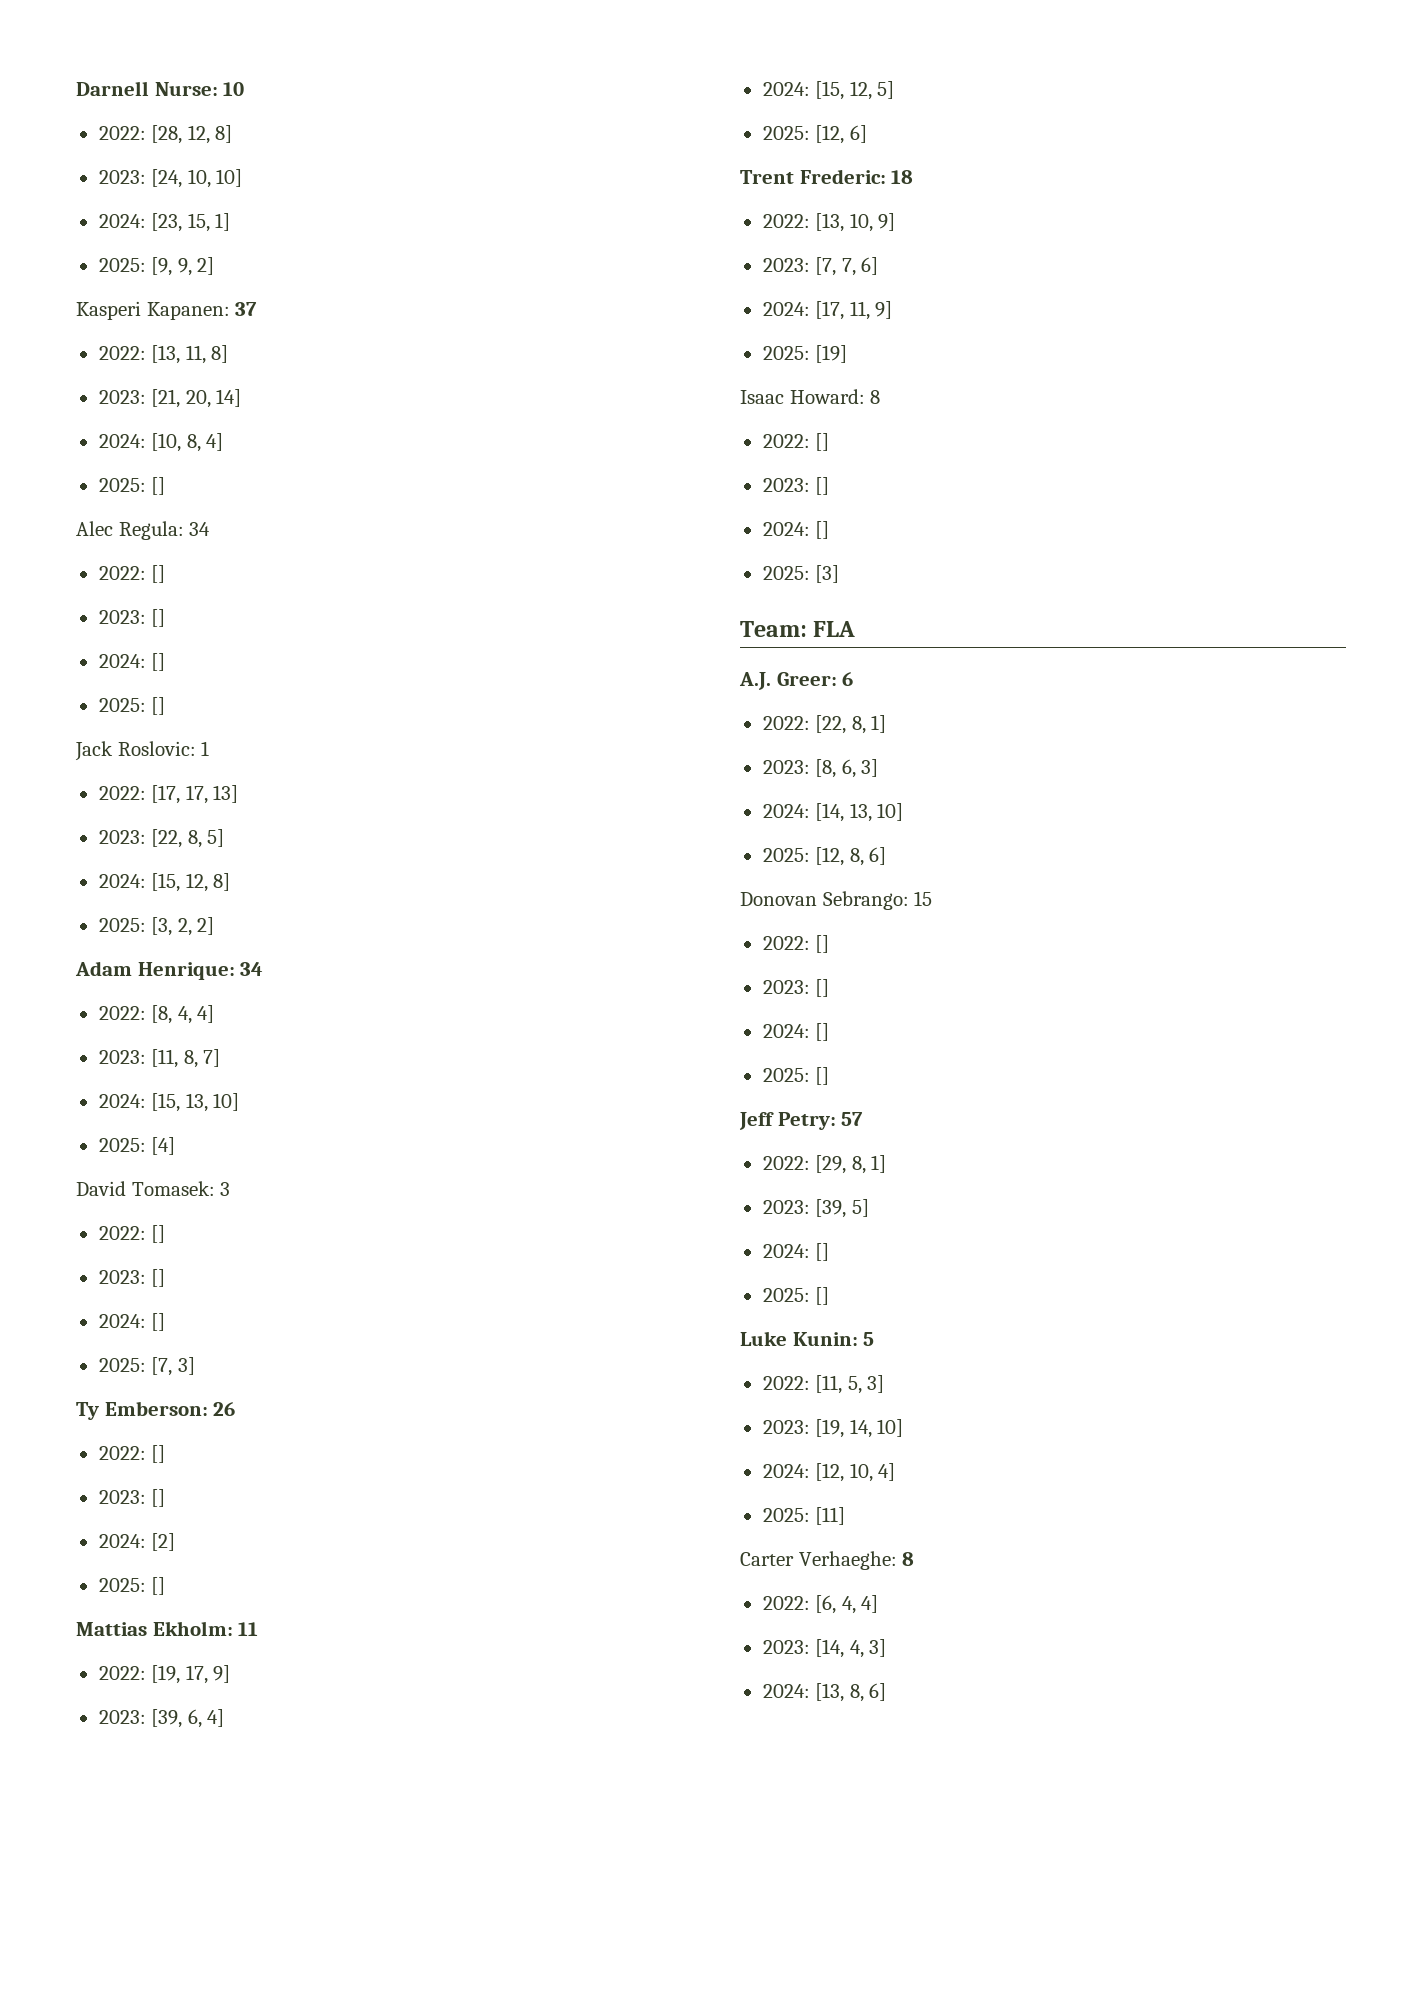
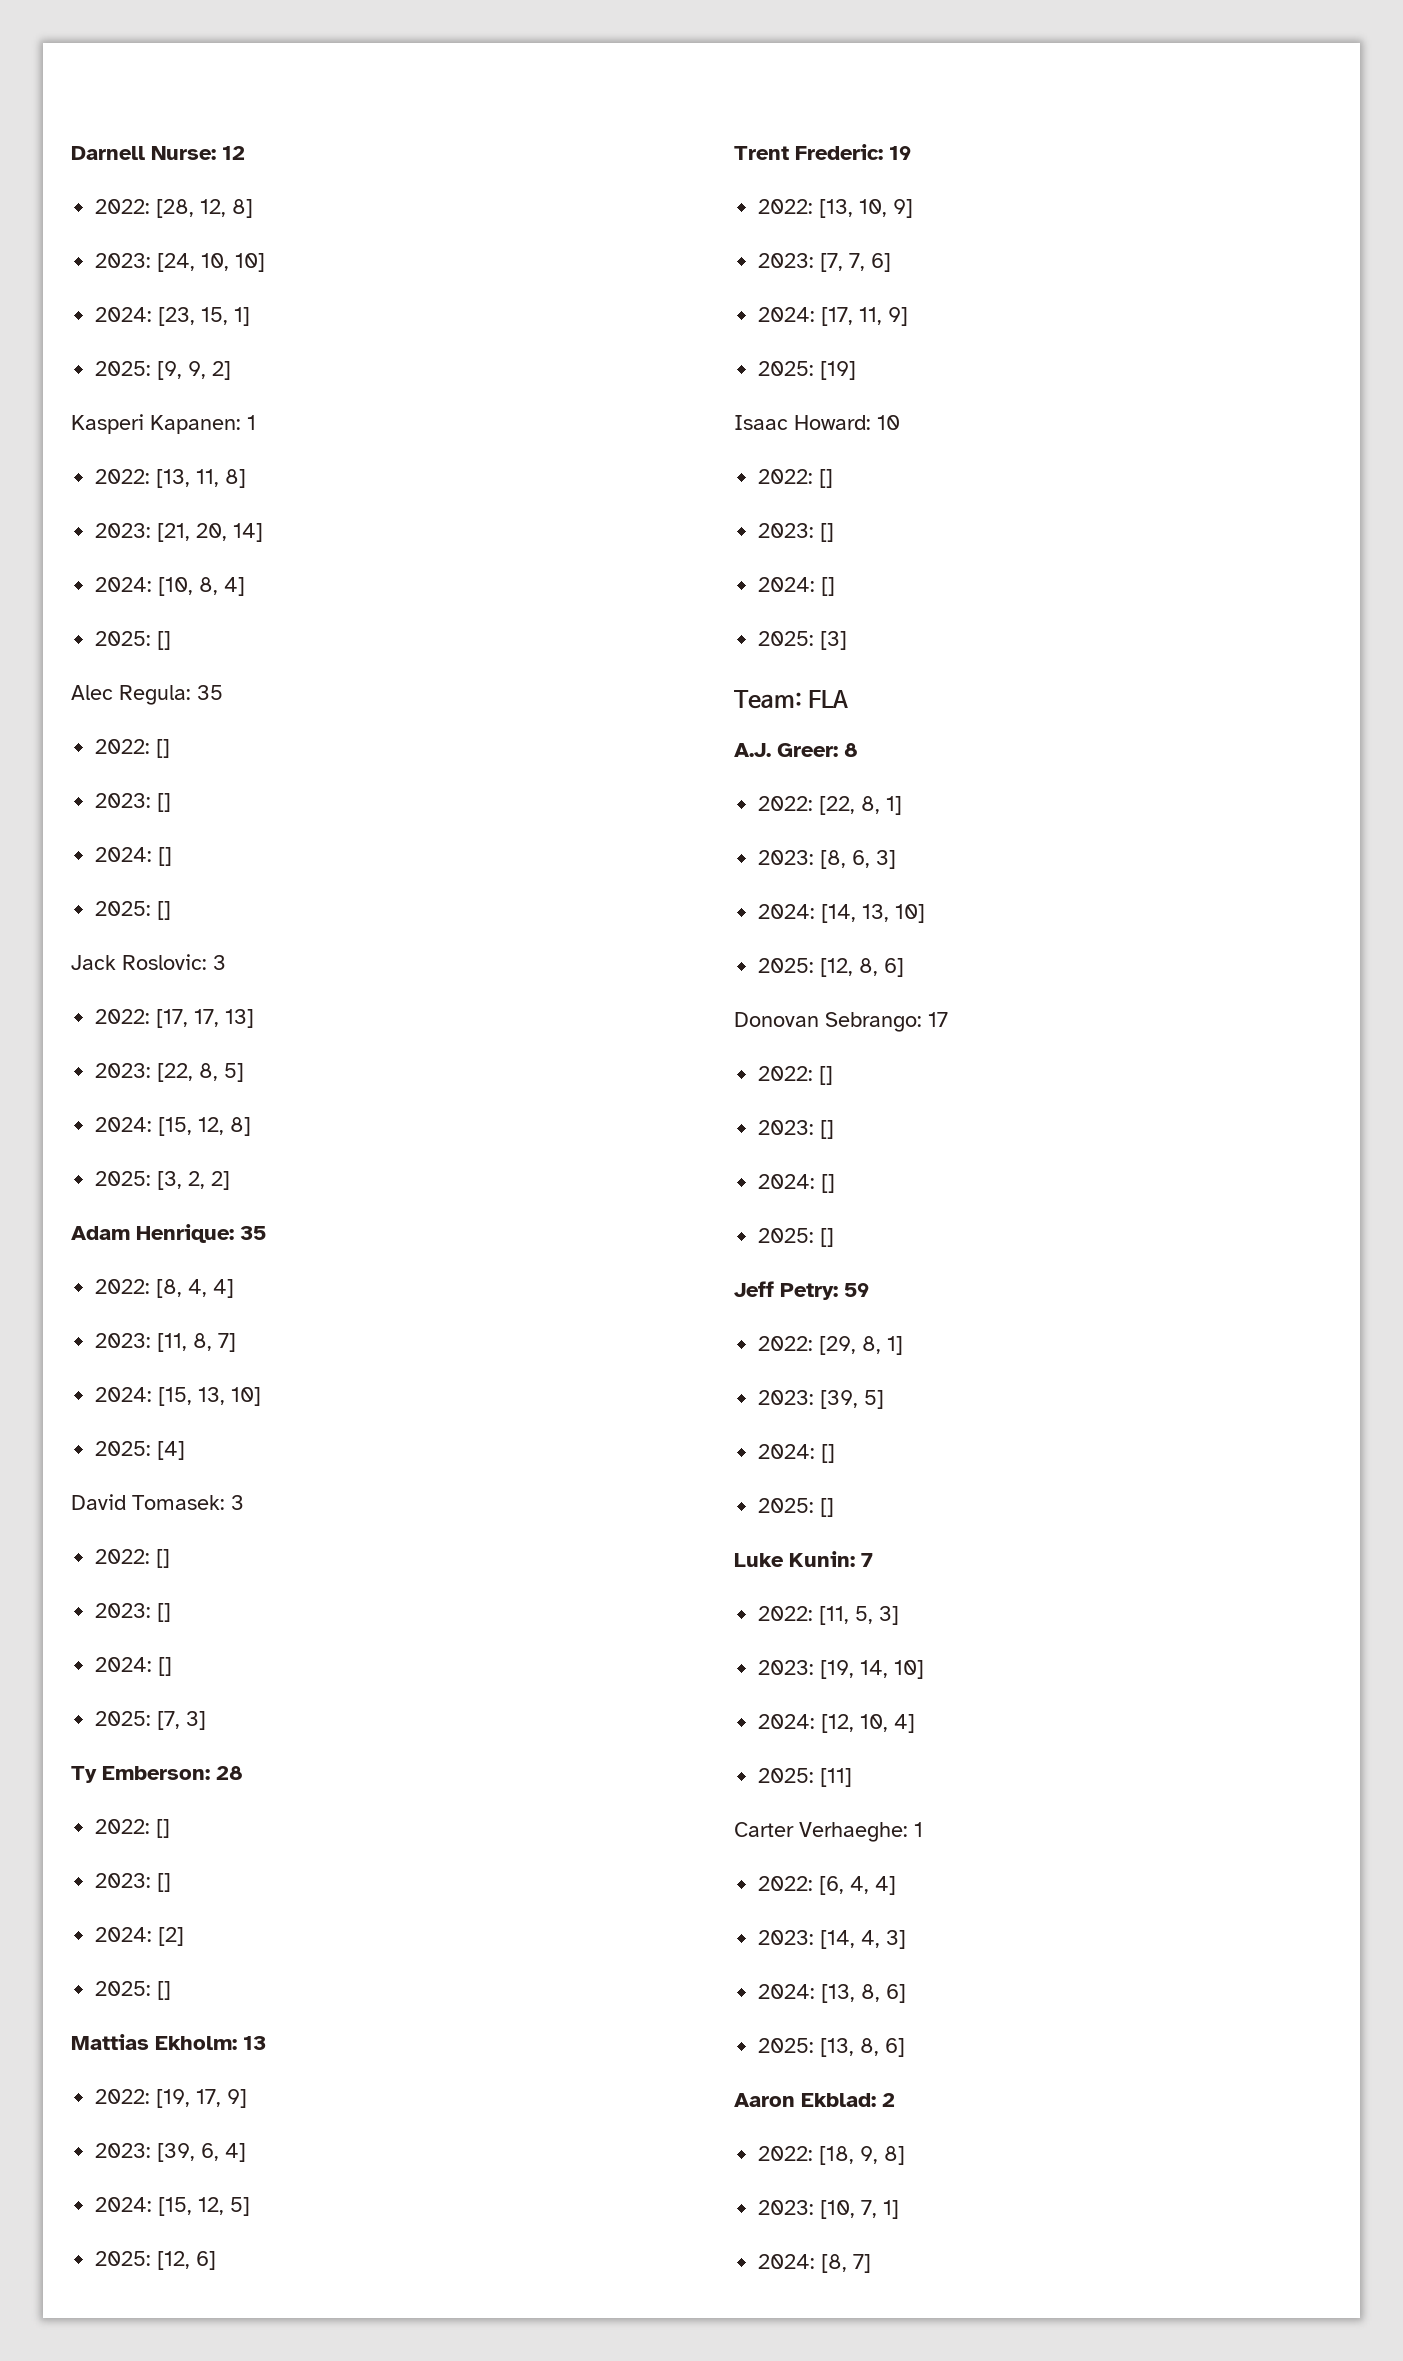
[223,82,245,96] 10 -> [222,146,245,160] 12
[235,302,258,316] 37 -> [247,415,256,430] 1
[189,522,211,536] 34 -> [197,685,223,700] 35
[201,741,210,756] 1 -> [213,955,226,970] 3
[240,962,264,976] 34 -> [240,1226,266,1240] 35
[213,1402,236,1416] 26 -> [216,1766,243,1780] 28
[238,1622,259,1636] 11 -> [243,2036,266,2050] 13
[891,170,914,184] 18 -> [889,146,911,160] 19
[870,390,881,404] 8 -> [877,415,900,430] 10
[842,672,854,686] 6 -> [844,743,858,757] 8
[914,891,933,906] 15 -> [928,1012,948,1027] 17
[841,1112,864,1126] 57 -> [844,1283,869,1297] 59
[863,1332,875,1346] 5 -> [861,1553,873,1567] 7
[902,1552,915,1566] 8 -> [914,1822,923,1837] 1
(887, 1692) none -> [758,2038,906,2057] [734,2093,895,2107] [758,2146,906,2165] [758,2200,900,2219] [758,2254,872,2273] // 2025: [13, 8, 6] // Aaron Ekblad: 2 // 2022: [18, 9, 8] // 2023: [10, 7, 1] // 2024: [8, 7]

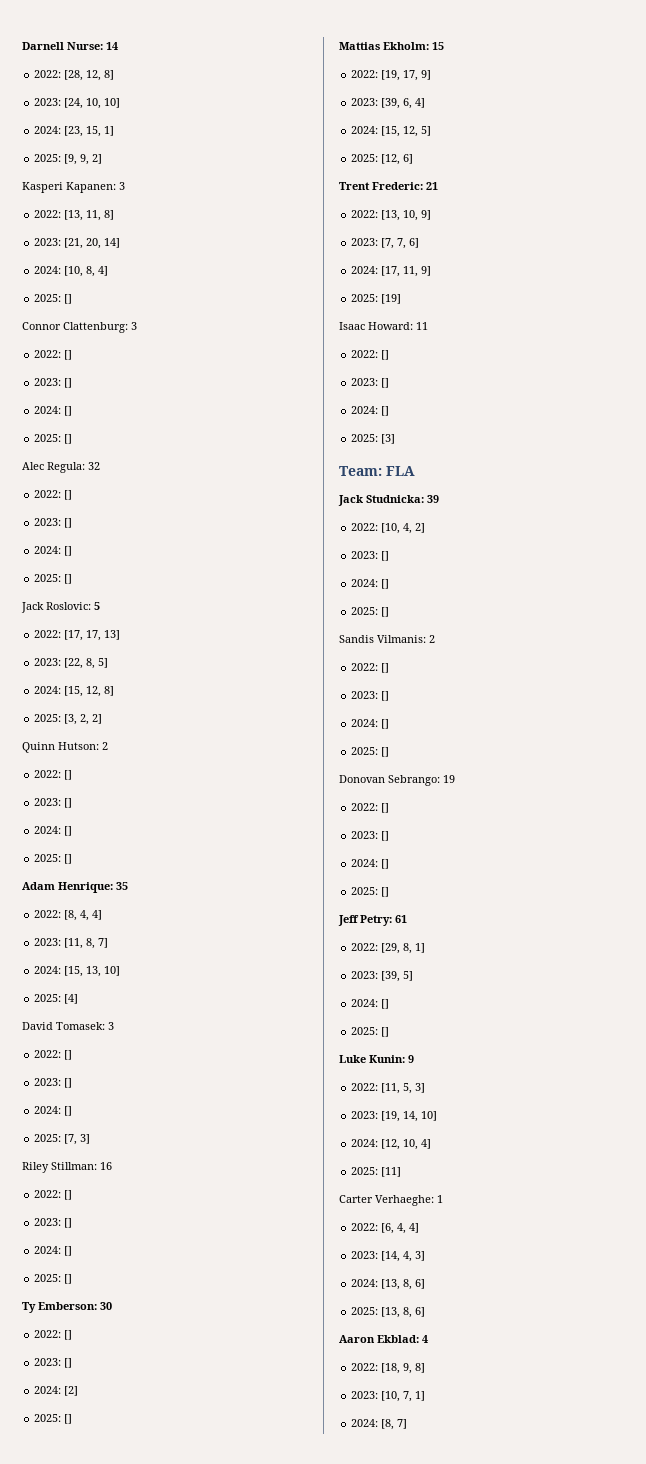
[222,146,245,160] 12 -> [106,42,118,50] 14
[247,415,256,430] 1 -> [119,182,125,190] 3
(172, 640) none -> [22,322,137,333] [34,350,73,360] [34,378,73,388] [34,406,73,416] [34,434,73,444] // Connor Clattenburg: 3 // 2022: [] // 2023: [] // 2024: [] // 2025: []
[197,685,223,700] 35 -> [88,462,100,470] 32
[213,955,226,970] 3 -> [94,602,100,610] 5
(231, 1180) none -> [22,742,108,753] [34,770,73,780] [34,798,73,808] [34,826,73,836] [34,854,73,864] // Quinn Hutson: 2 // 2022: [] // 2023: [] // 2024: [] // 2025: []
(207, 1720) none -> [22,1162,112,1173] [34,1190,73,1200] [34,1218,73,1228] [34,1246,73,1256] [34,1274,73,1284] // Riley Stillman: 16 // 2022: [] // 2023: [] // 2024: [] // 2025: []
[216,1766,243,1780] 28 -> [100,1302,112,1310] 30
[243,2036,266,2050] 13 -> [432,42,444,50] 15
[889,146,911,160] 19 -> [426,182,438,190] 21
[877,415,900,430] 10 -> [416,322,428,330] 11
[734,743,858,757] [758,796,903,815] [758,850,897,869] [758,904,926,923] [758,958,905,977] A.J. Greer: 8 // 2022: [22, 8, 1] // 2023: [8, 6, 3] // 2024: [14, 13, 10] // 2025: [12, 8, 6] -> [338,495,439,506] [351,523,426,534] [351,551,390,561] [351,579,390,589] [351,607,390,617] [339,635,435,643] [351,663,390,673] [351,691,390,701] [351,719,390,729] [351,747,390,757] Jack Studnicka: 39 // 2022: [10, 4, 2] // 2023: [] // 2024: [] // 2025: [] // Sandis Vilmanis: 2 // 2022: [] // 2023: [] // 2024: [] // 2025: []
[928,1012,948,1027] 17 -> [443,775,455,783] 19
[844,1283,869,1297] 59 -> [395,915,407,923] 61
[861,1553,873,1567] 7 -> [408,1055,414,1063] 9
[882,2093,895,2107] 2 -> [422,1335,428,1343] 4

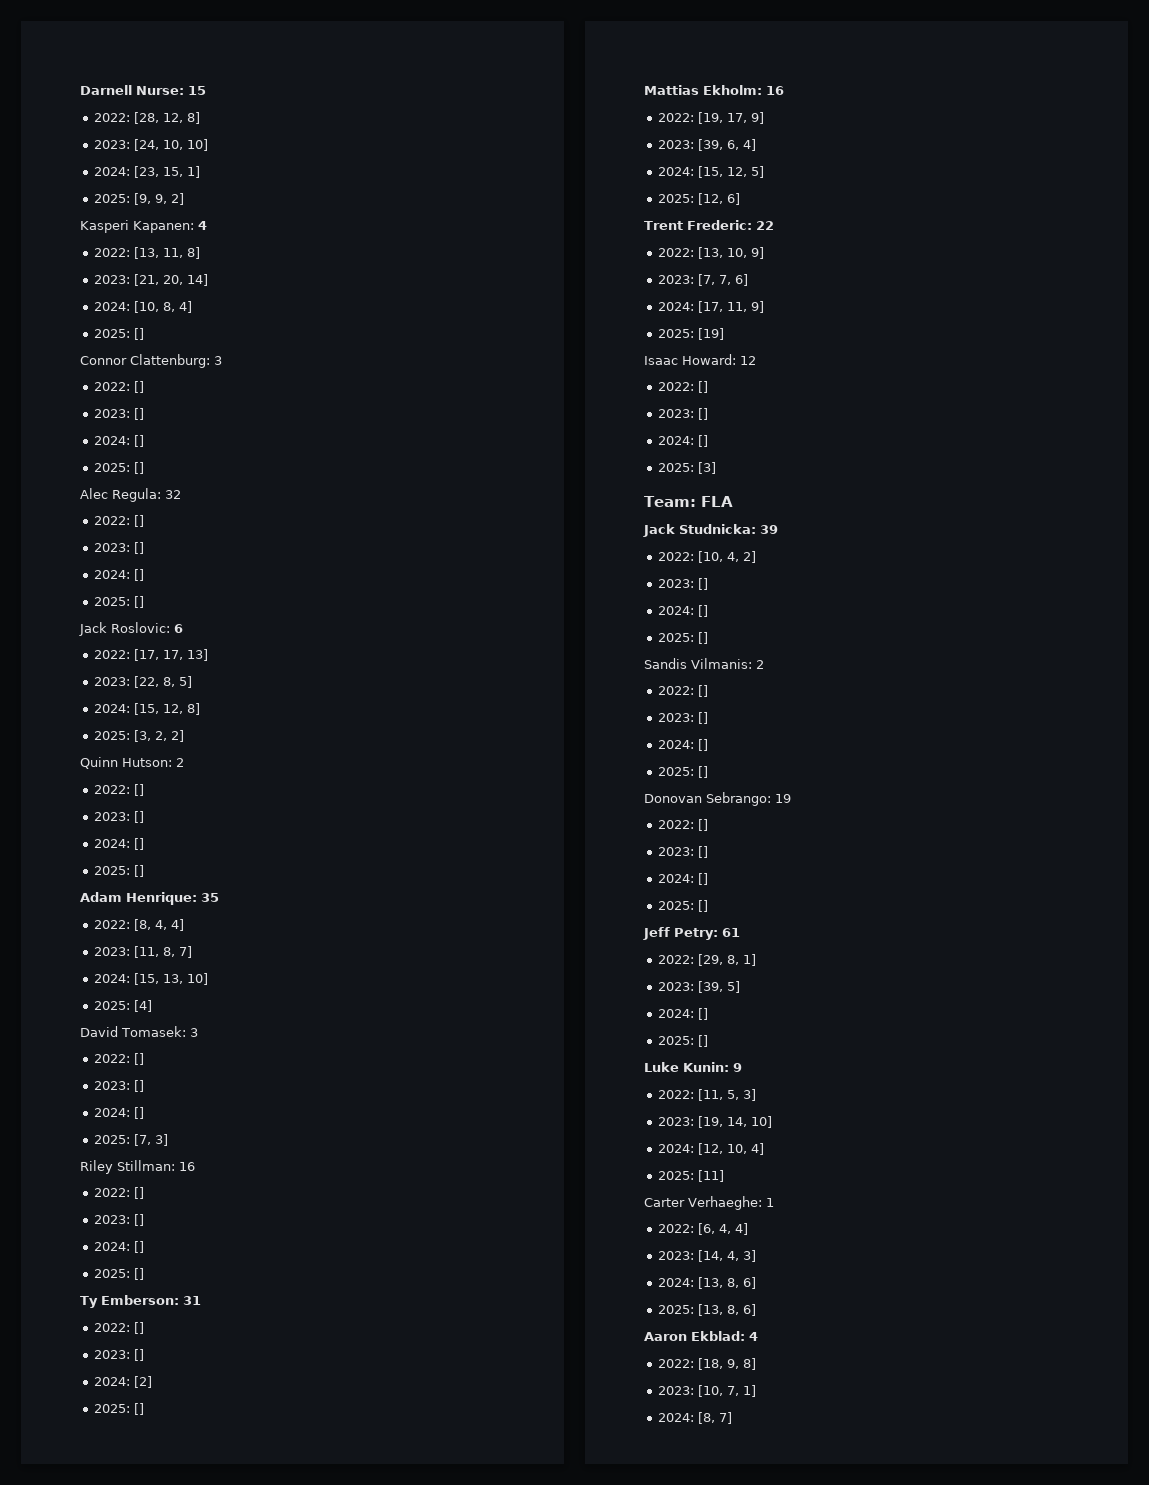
[106,42,118,50] 14 -> [188,86,206,95] 15
[119,182,125,190] 3 -> [198,221,207,230] 4
[94,602,100,610] 5 -> [174,624,183,633] 6
[100,1302,112,1310] 30 -> [182,1296,201,1305] 31
[432,42,444,50] 15 -> [766,86,784,95] 16
[426,182,438,190] 21 -> [755,221,774,230] 22
[416,322,428,330] 11 -> [740,356,756,365] 12

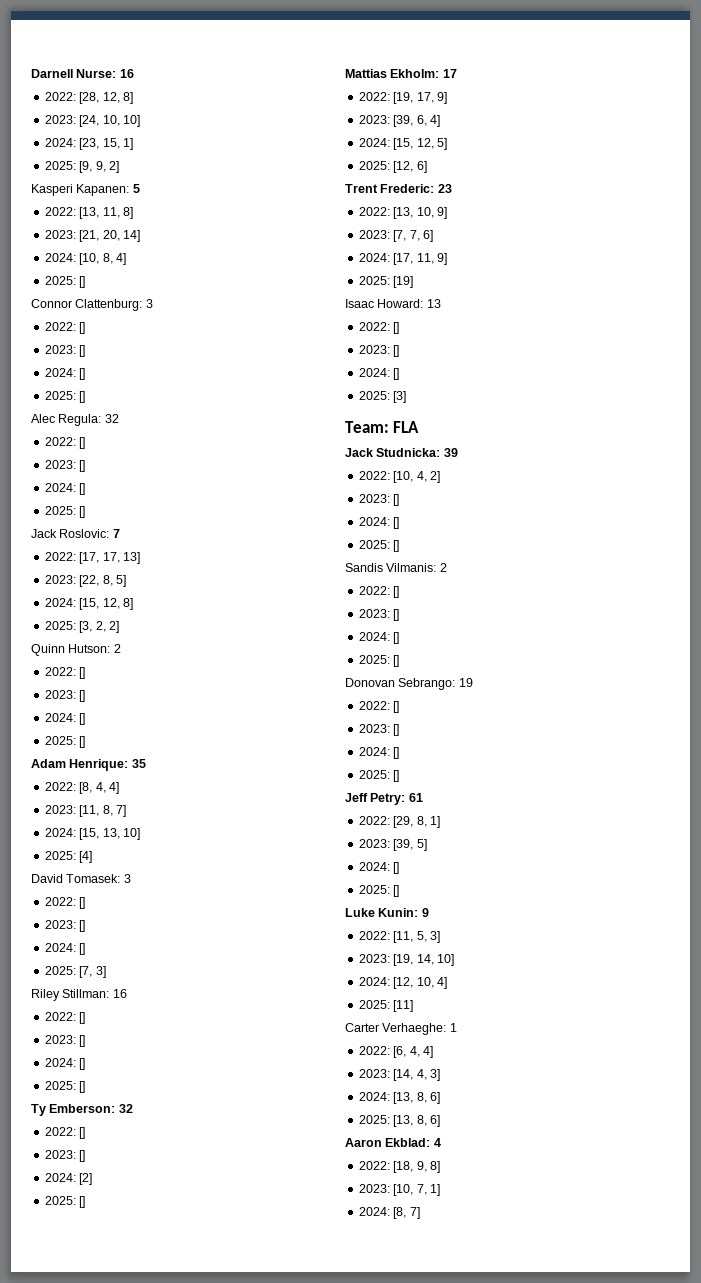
[188,86,206,95] 15 -> [119,69,134,78] 16
[198,221,207,230] 4 -> [132,184,140,193] 5
[174,624,183,633] 6 -> [112,529,120,538] 7
[182,1296,201,1305] 31 -> [118,1104,133,1113] 32
[766,86,784,95] 16 -> [442,69,457,78] 17
[755,221,774,230] 22 -> [437,184,452,193] 23
[740,356,756,365] 12 -> [426,299,441,308] 13

